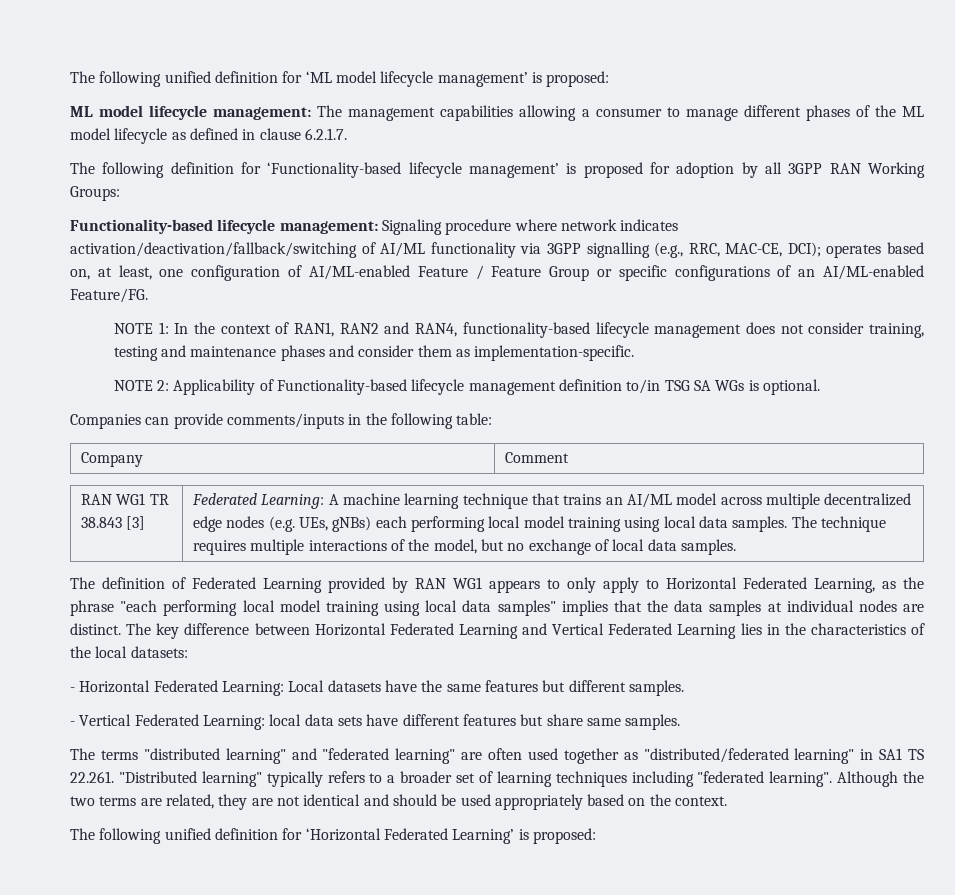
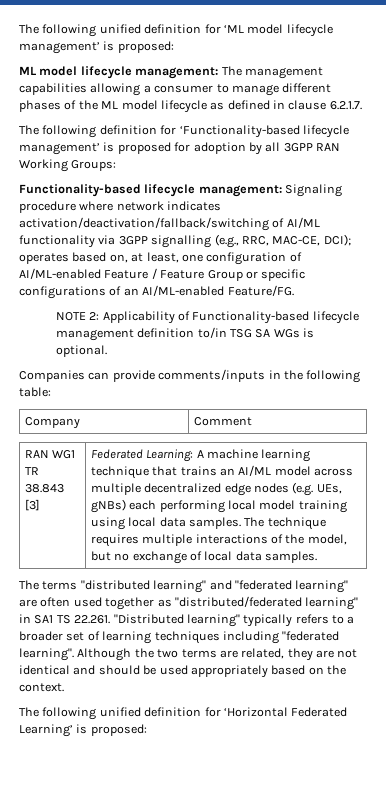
[113,322,925,338] [113,345,635,361] // NOTE 1: In the context of RAN1, RAN2 and RAN4, functionality-based lifecycle management does not consider training, testing and maintenance phases and consider them as implementation-specific. -> (294, 290) none
[70,577,924,593] [70,600,924,616] [70,623,925,639] [70,646,188,658] [70,680,684,696] [70,714,681,730] // The definition of Federated Learning provided by RAN WG1 appears to only apply to Horizontal Federated Learning, as the phrase "each performing local model training using local data samples" implies that the data samples at individual nodes are distinct. The key difference between Horizontal Federated Learning and Vertical Federated Learning lies in the characteristics of the local datasets: // - Horizontal Federated Learning: Local datasets have the same features but different samples. // - Vertical Federated Learning: local data sets have different features but share same samples. -> (318, 557) none

